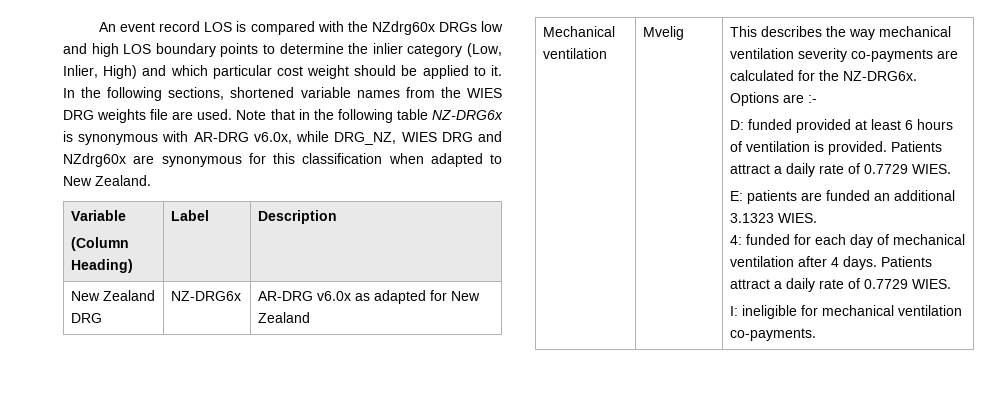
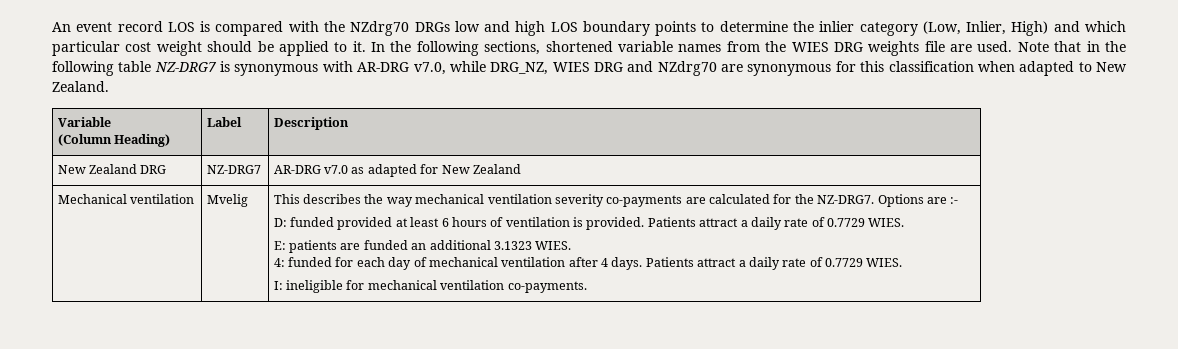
[371,21,435,35] NZdrg60x -> [350,21,410,36] NZdrg70
[431,110,503,120] NZ-DRG6x -> [154,62,217,72] NZ-DRG7
[253,132,292,144] v6.0x, -> [413,62,446,75] v7.0,
[63,153,126,167] NZdrg60x -> [657,61,717,76] NZdrg70
[170,291,241,301] [257,291,351,301] NZ-DRG6x | AR-DRG v6.0x -> [206,165,261,174] [273,165,349,174] NZ-DRG7 | AR-DRG v7.0
[842,71,917,81] NZ-DRG6x. -> [817,195,875,204] NZ-DRG7.

